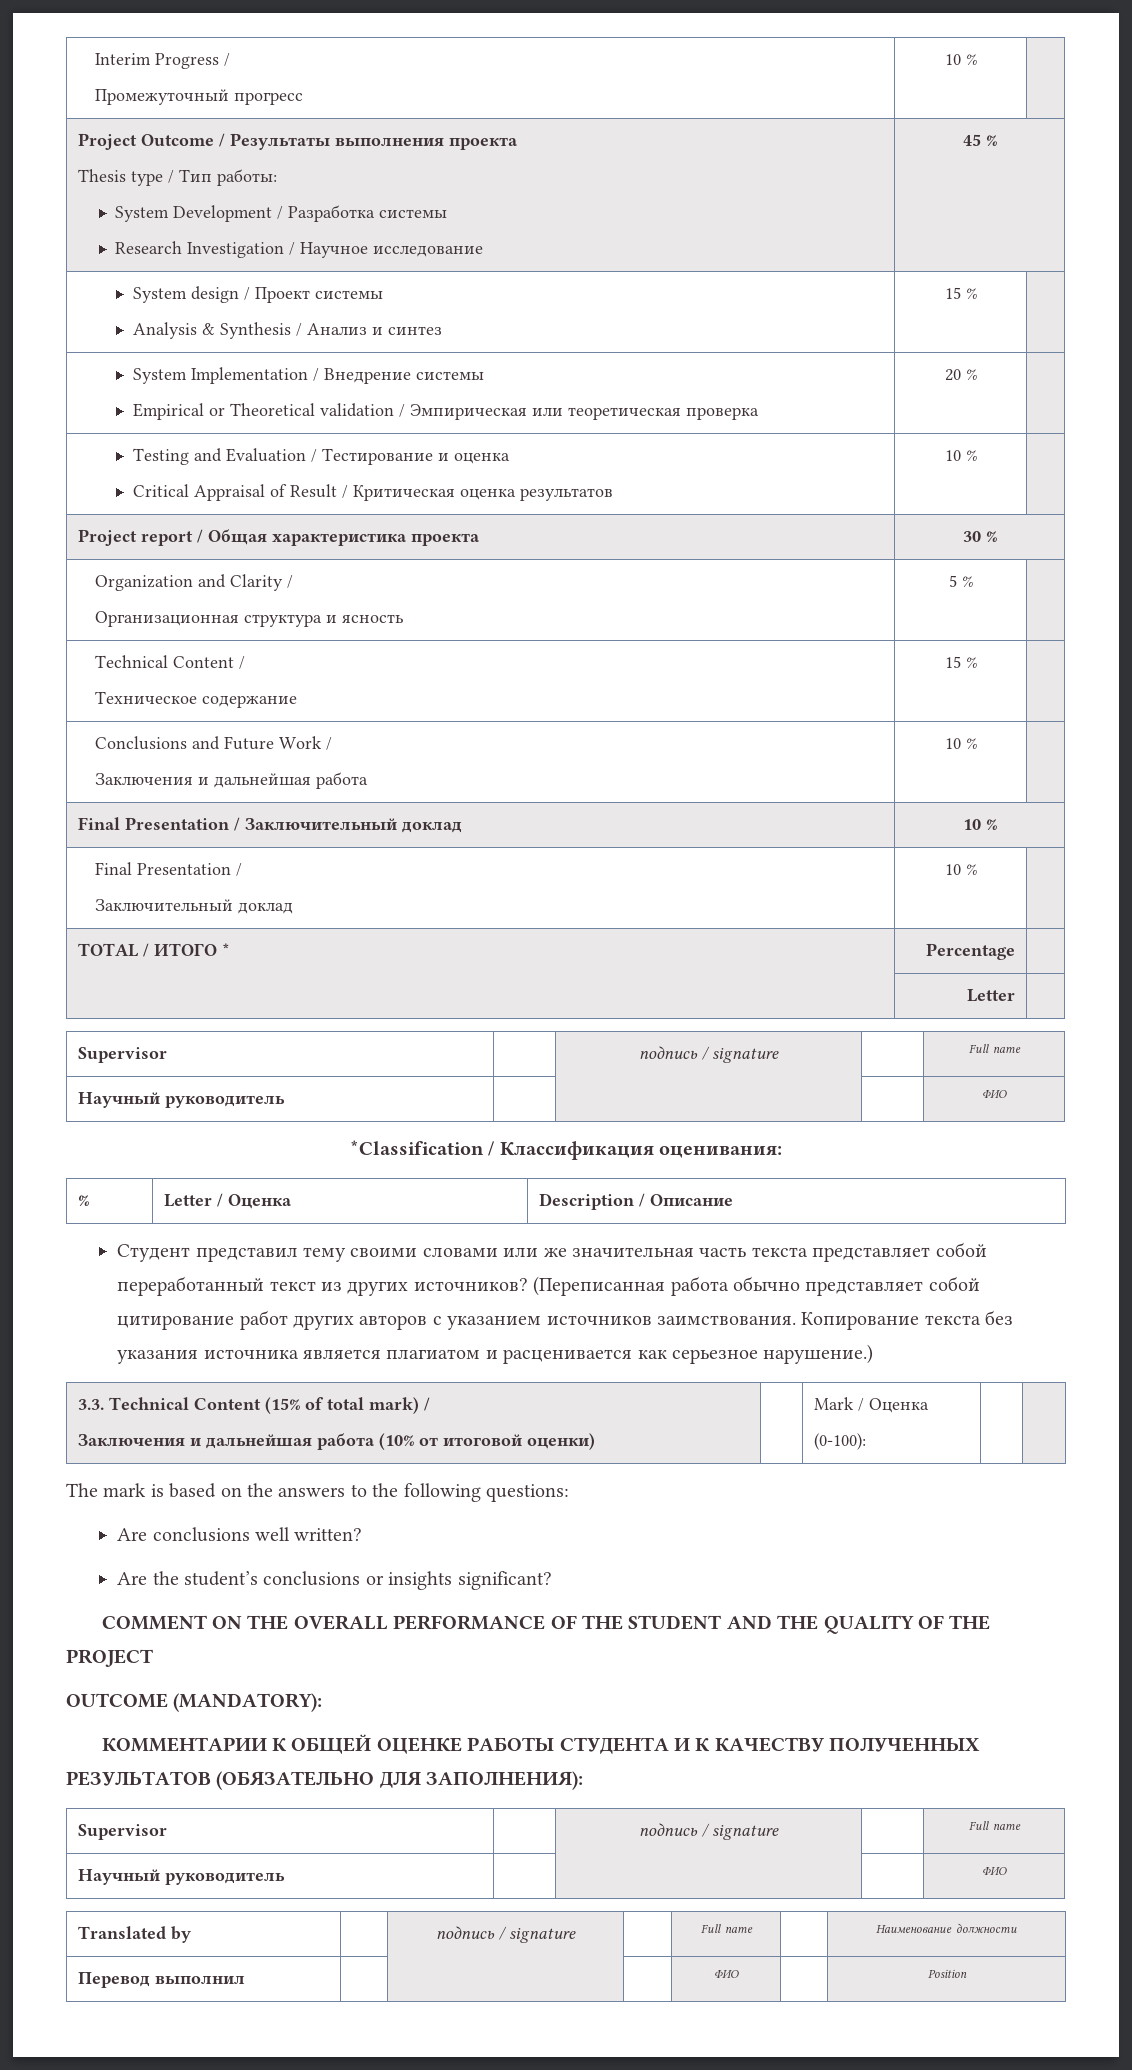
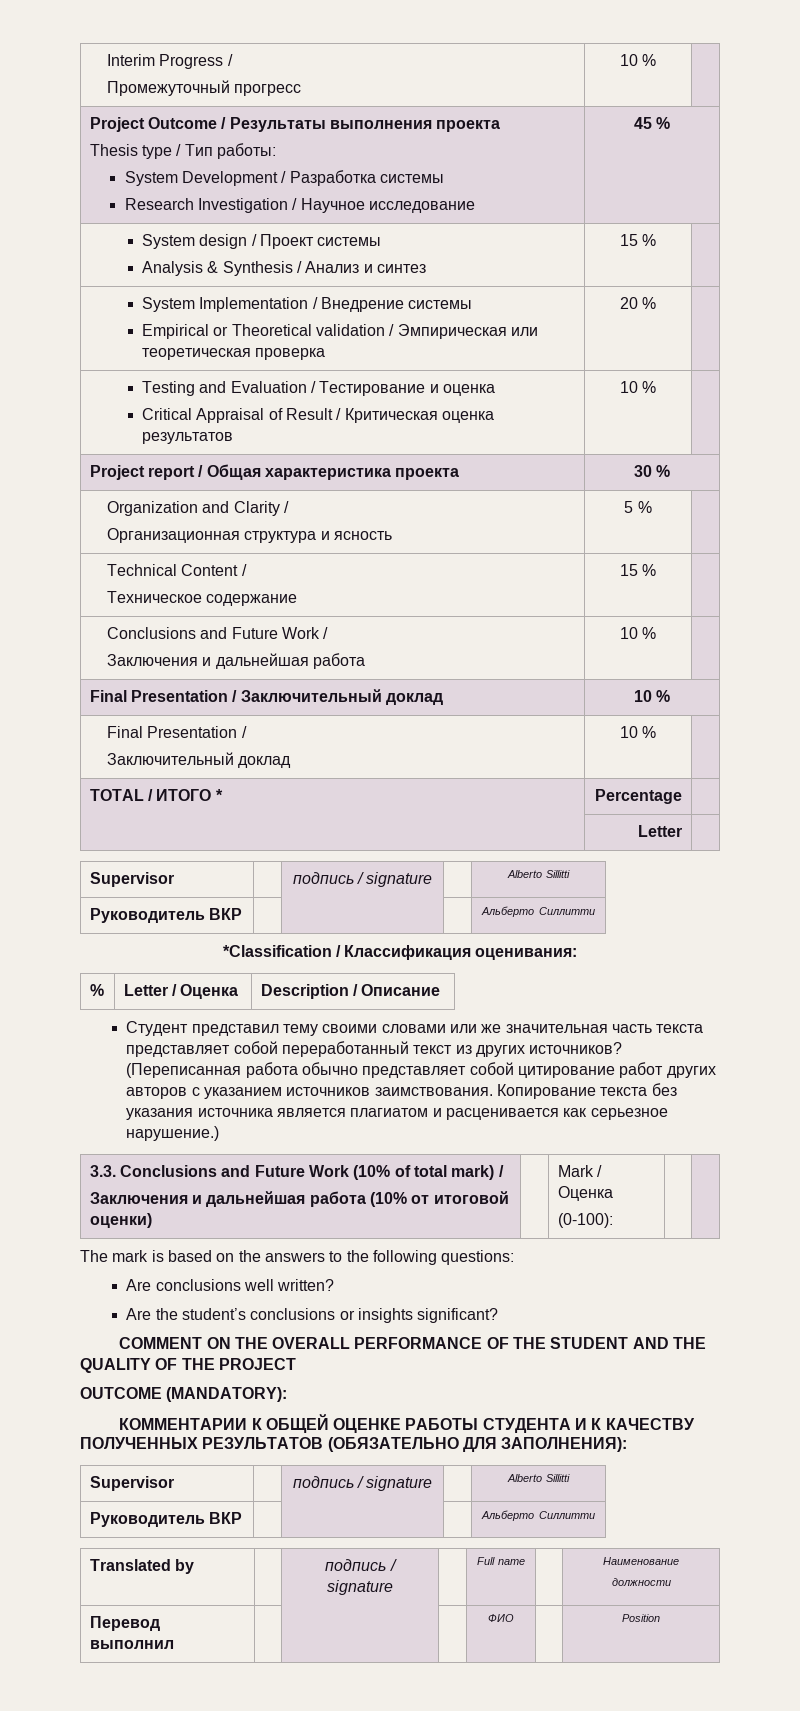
[968,1044,1021,1053] [77,1092,285,1108] [982,1090,1007,1098] Full name // Научный руководитель | | | | ФИО -> [506,870,571,878] [89,908,243,923] [481,906,595,917] Alberto Sillitti // Руководитель ВКР | | | | Альберто Силлитти
[108,1397,300,1414] Technical Content (15% -> [120,1165,391,1180] Conclusions and Future Work (10%
[968,1821,1021,1830] [77,1869,285,1885] [982,1867,1007,1875] Full name // Научный руководитель | | | | ФИО -> [506,1474,571,1482] [89,1512,243,1527] [481,1510,595,1521] Alberto Sillitti // Руководитель ВКР | | | | Альберто Силлитти

